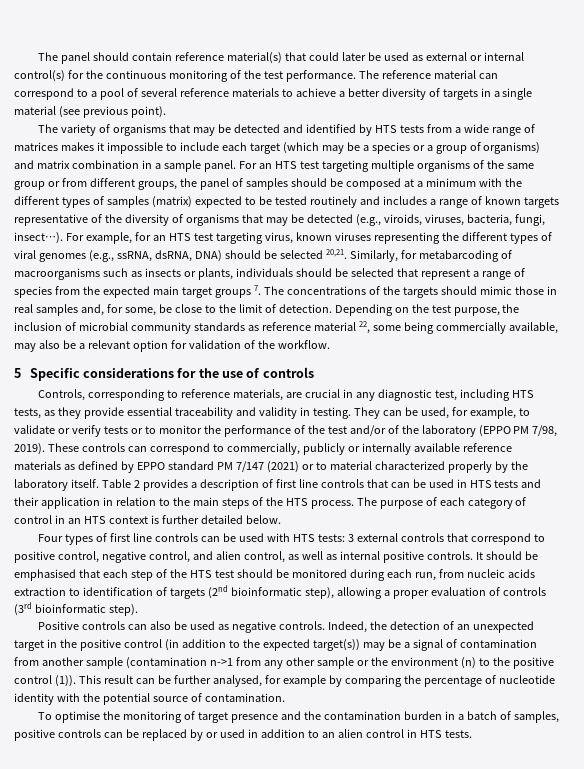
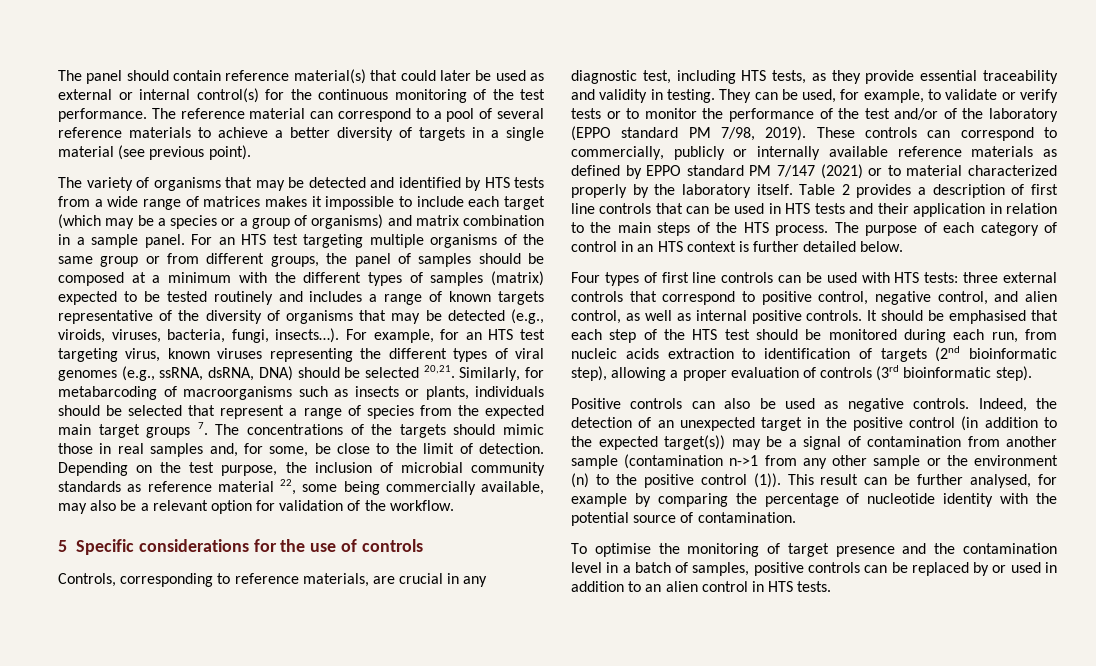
[14,232,63,244] insect…). -> [275,328,340,343] insects…).
(511, 431) none -> [621,127,679,138] standard
[348,534,355,542] 3 -> [963,272,999,283] three
[404,711,443,720] burden -> [571,562,602,573] level

